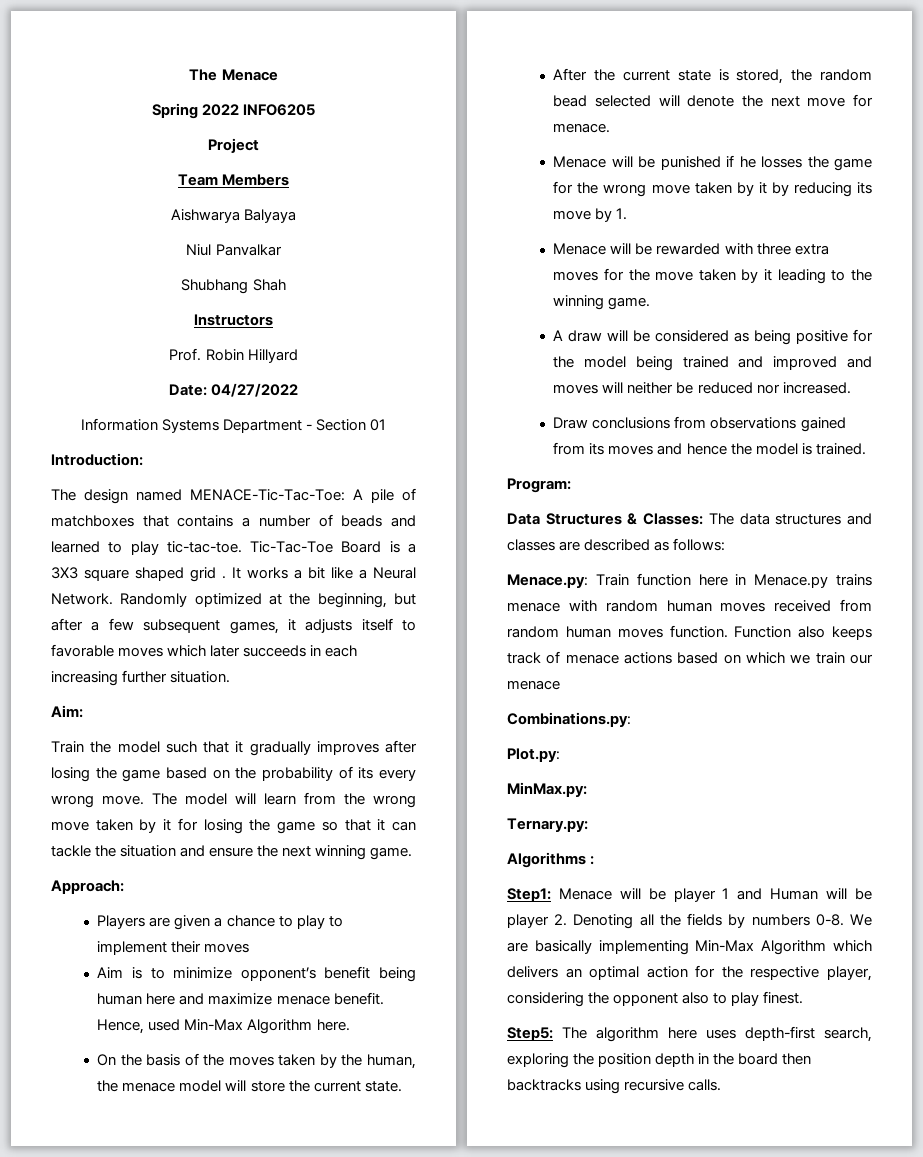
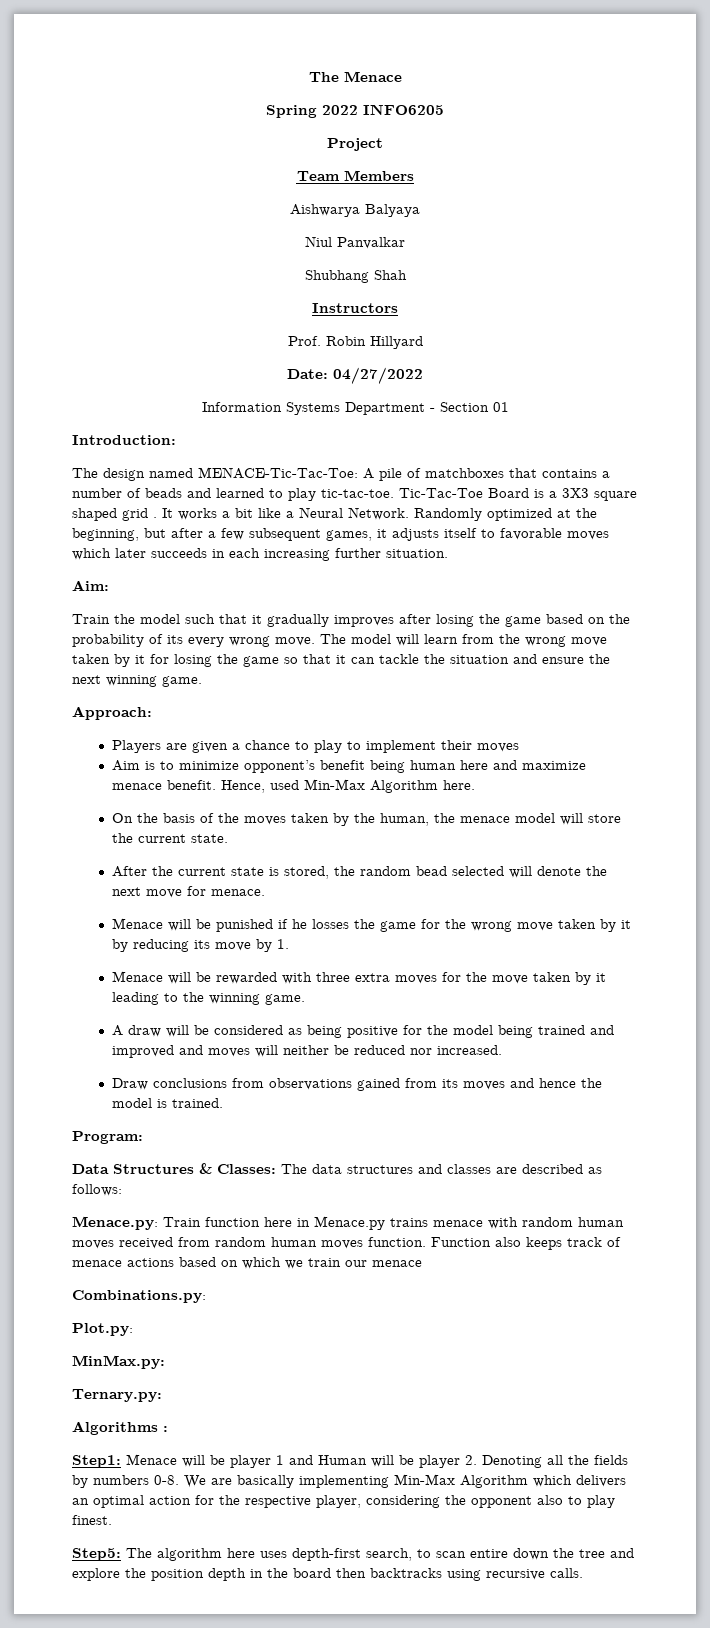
[507,1053,569,1068] exploring -> [417,1548,634,1560] [72,1568,120,1581] to scan entire down the tree and explore

